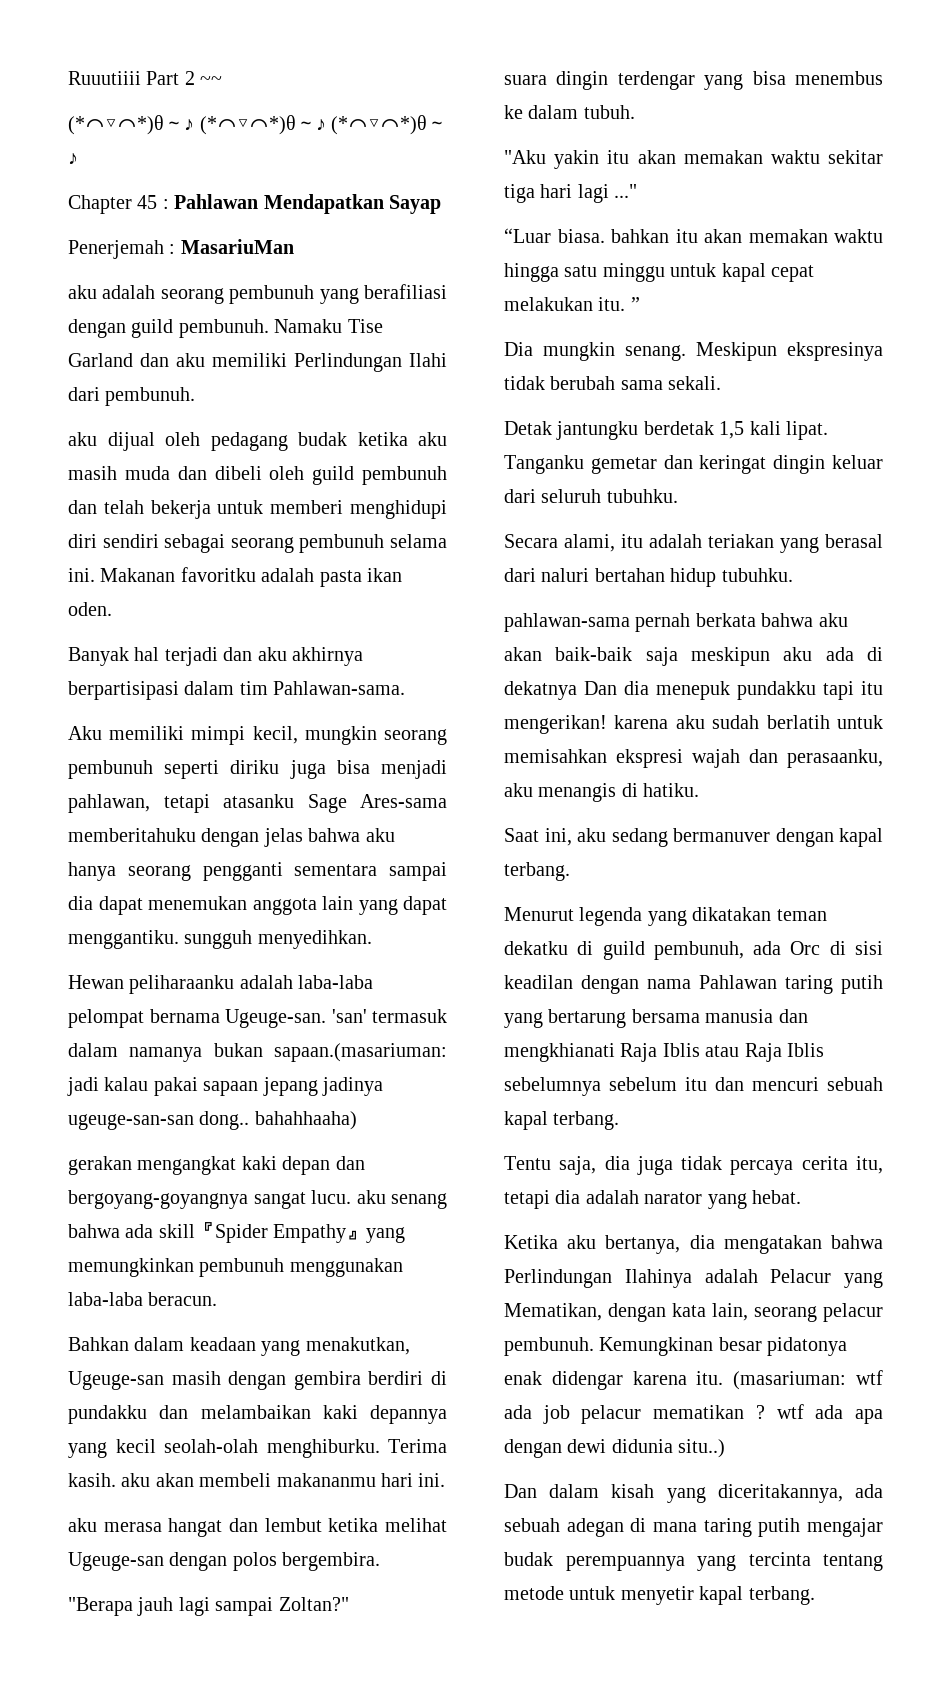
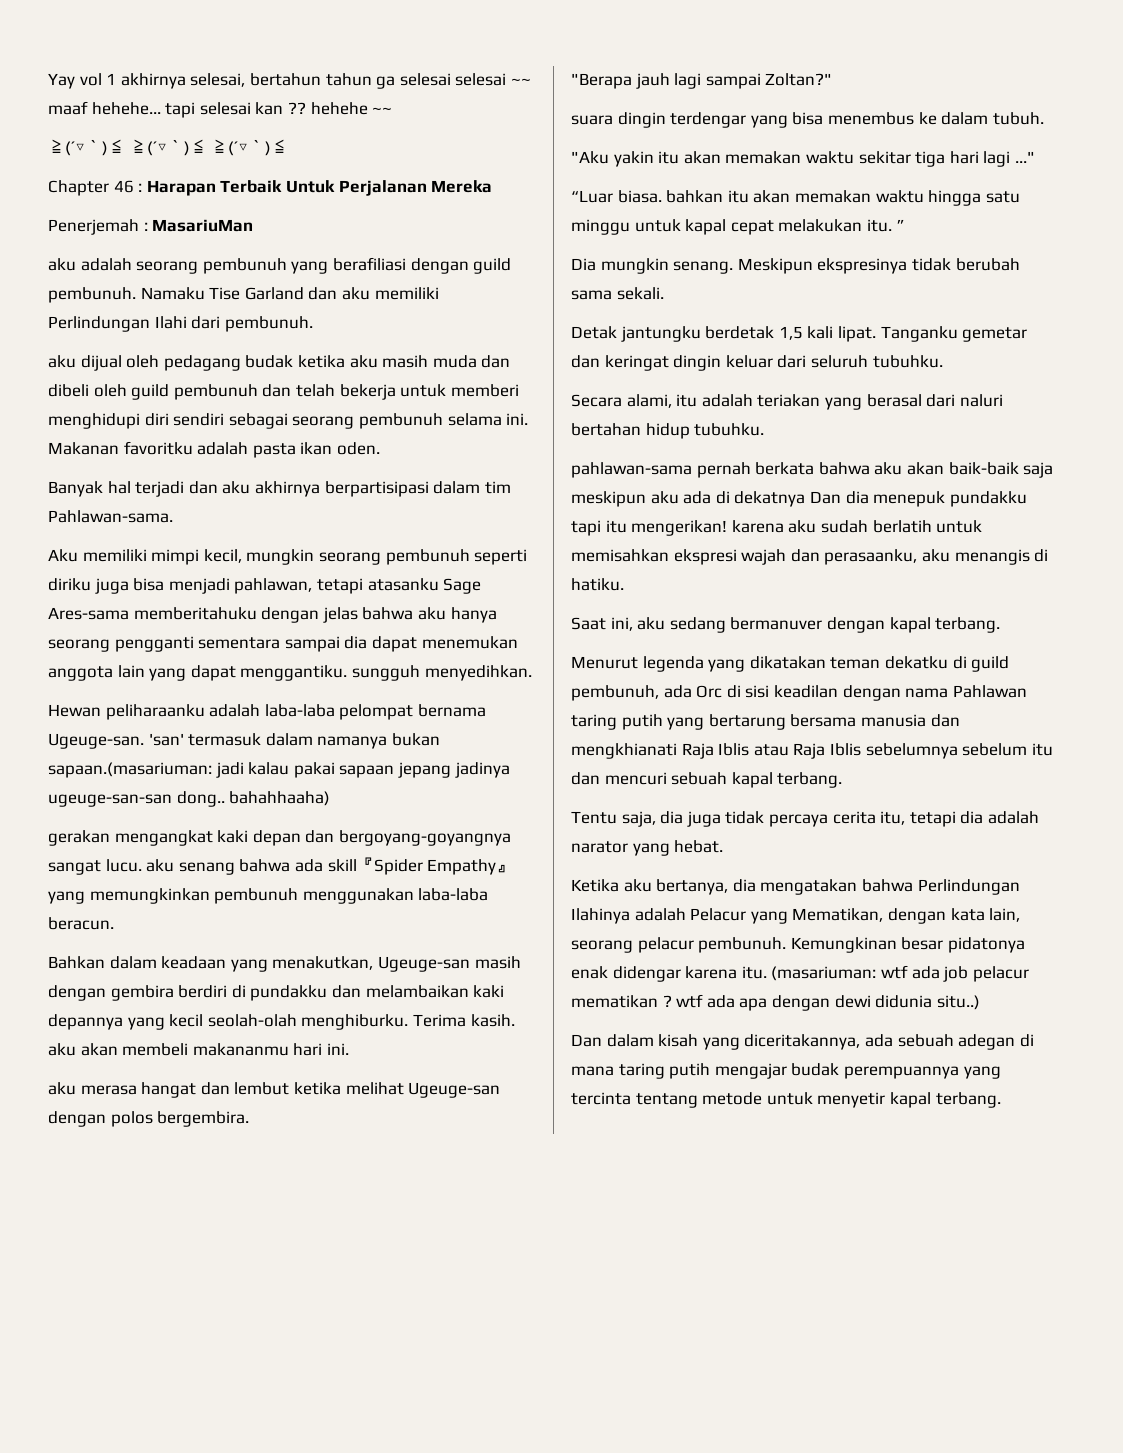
[68,71,223,85] [68,115,447,135] [68,153,78,164] [68,194,441,214] Ruuutiiii Part 2 ~~ // (*⌒▽⌒*)θ～♪ (*⌒▽⌒*)θ～♪ (*⌒▽⌒*)θ～♪ // Chapter 45 : Pahlawan Mendapatkan Sayap -> [48,73,531,89] [48,101,393,118] [48,139,289,156] [48,180,493,196] Yay vol 1 akhirnya selesai, bertahun tahun ga selesai selesai ~~ maaf hehehe... tapi selesai kan ?? hehehe ~~ // ≧(´▽｀)≦ ≧(´▽｀)≦ ≧(´▽｀)≦ // Chapter 46 : Harapan Terbaik Untuk Perjalanan Mereka

